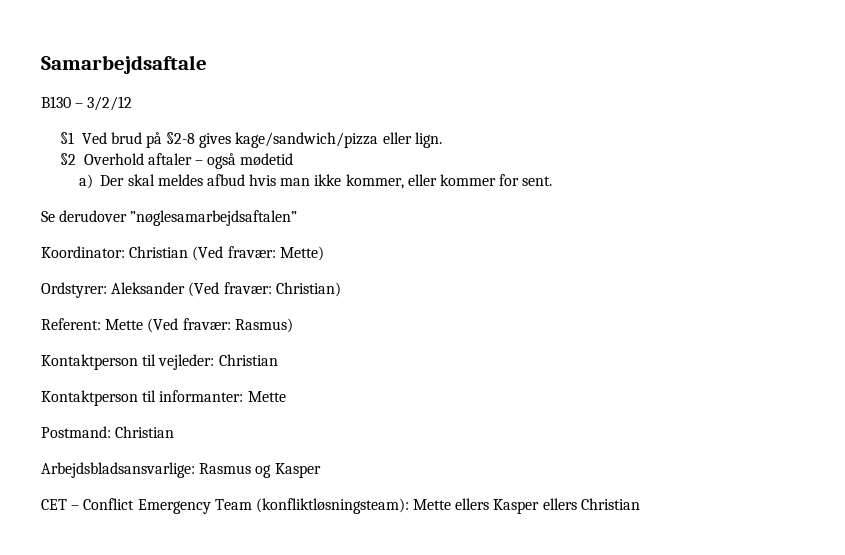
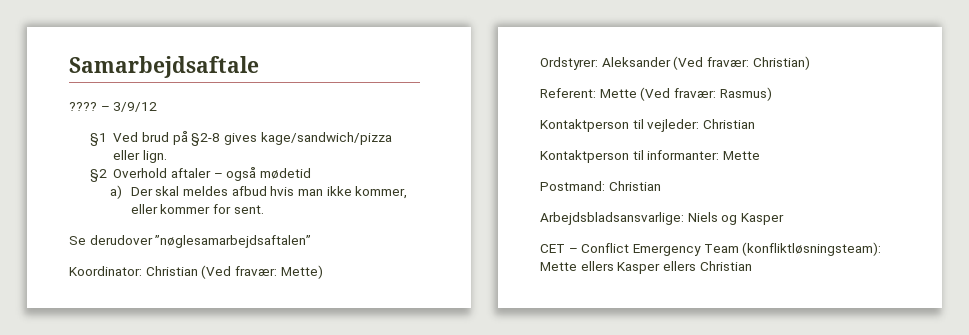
[41,96,133,111] B130 – 3/2/12 -> [69,102,158,112] ???? – 3/9/12
[199,463,252,474] Rasmus -> [687,212,718,222] Niels

